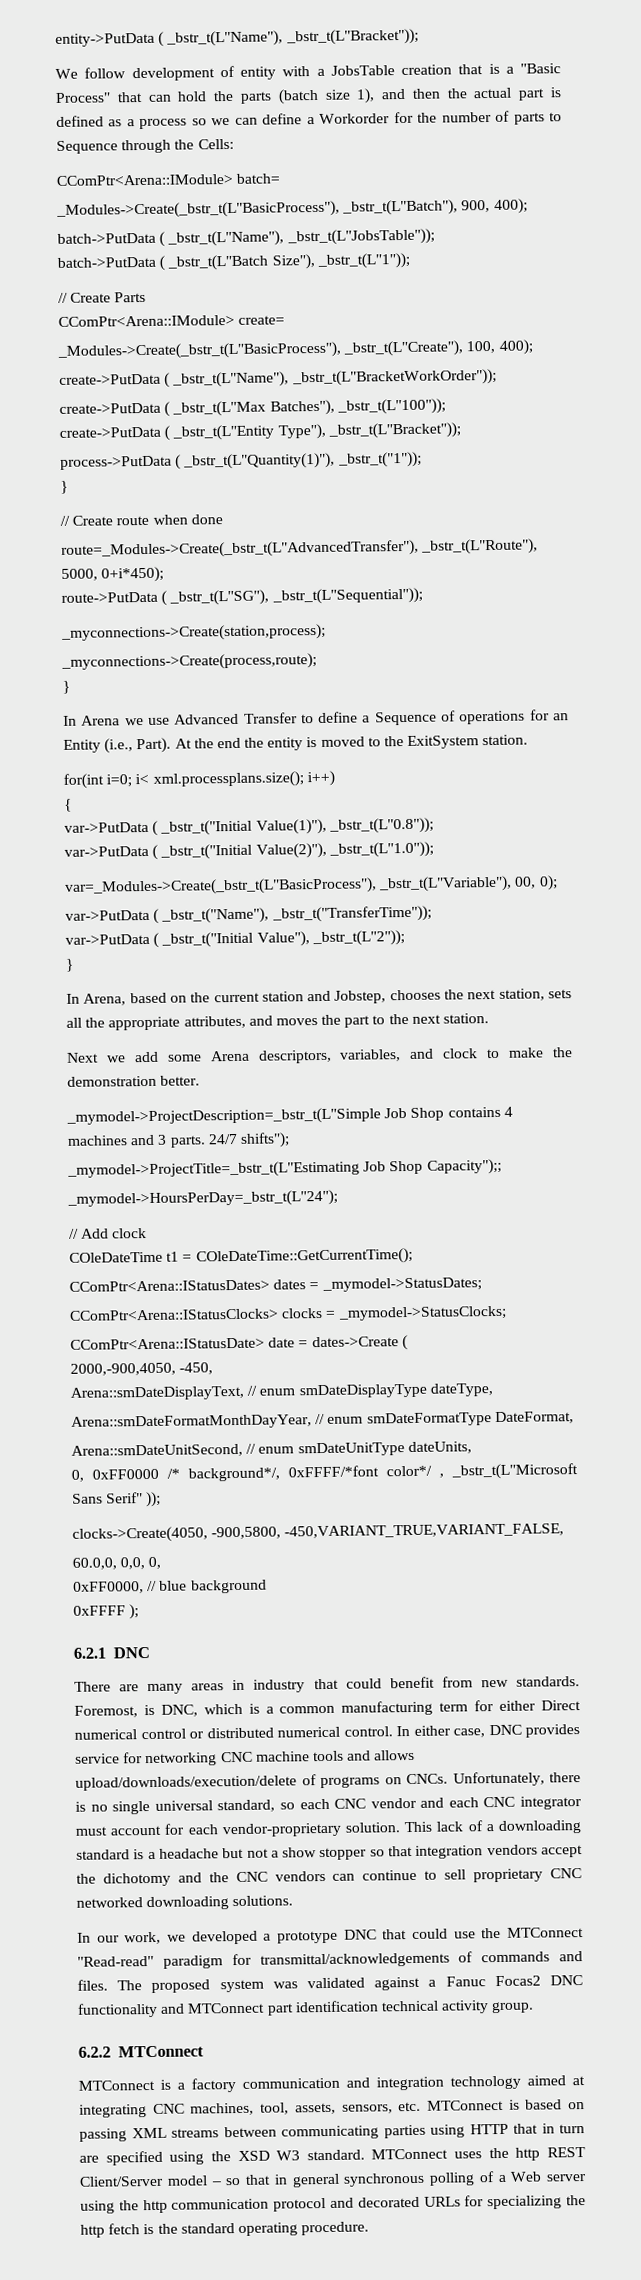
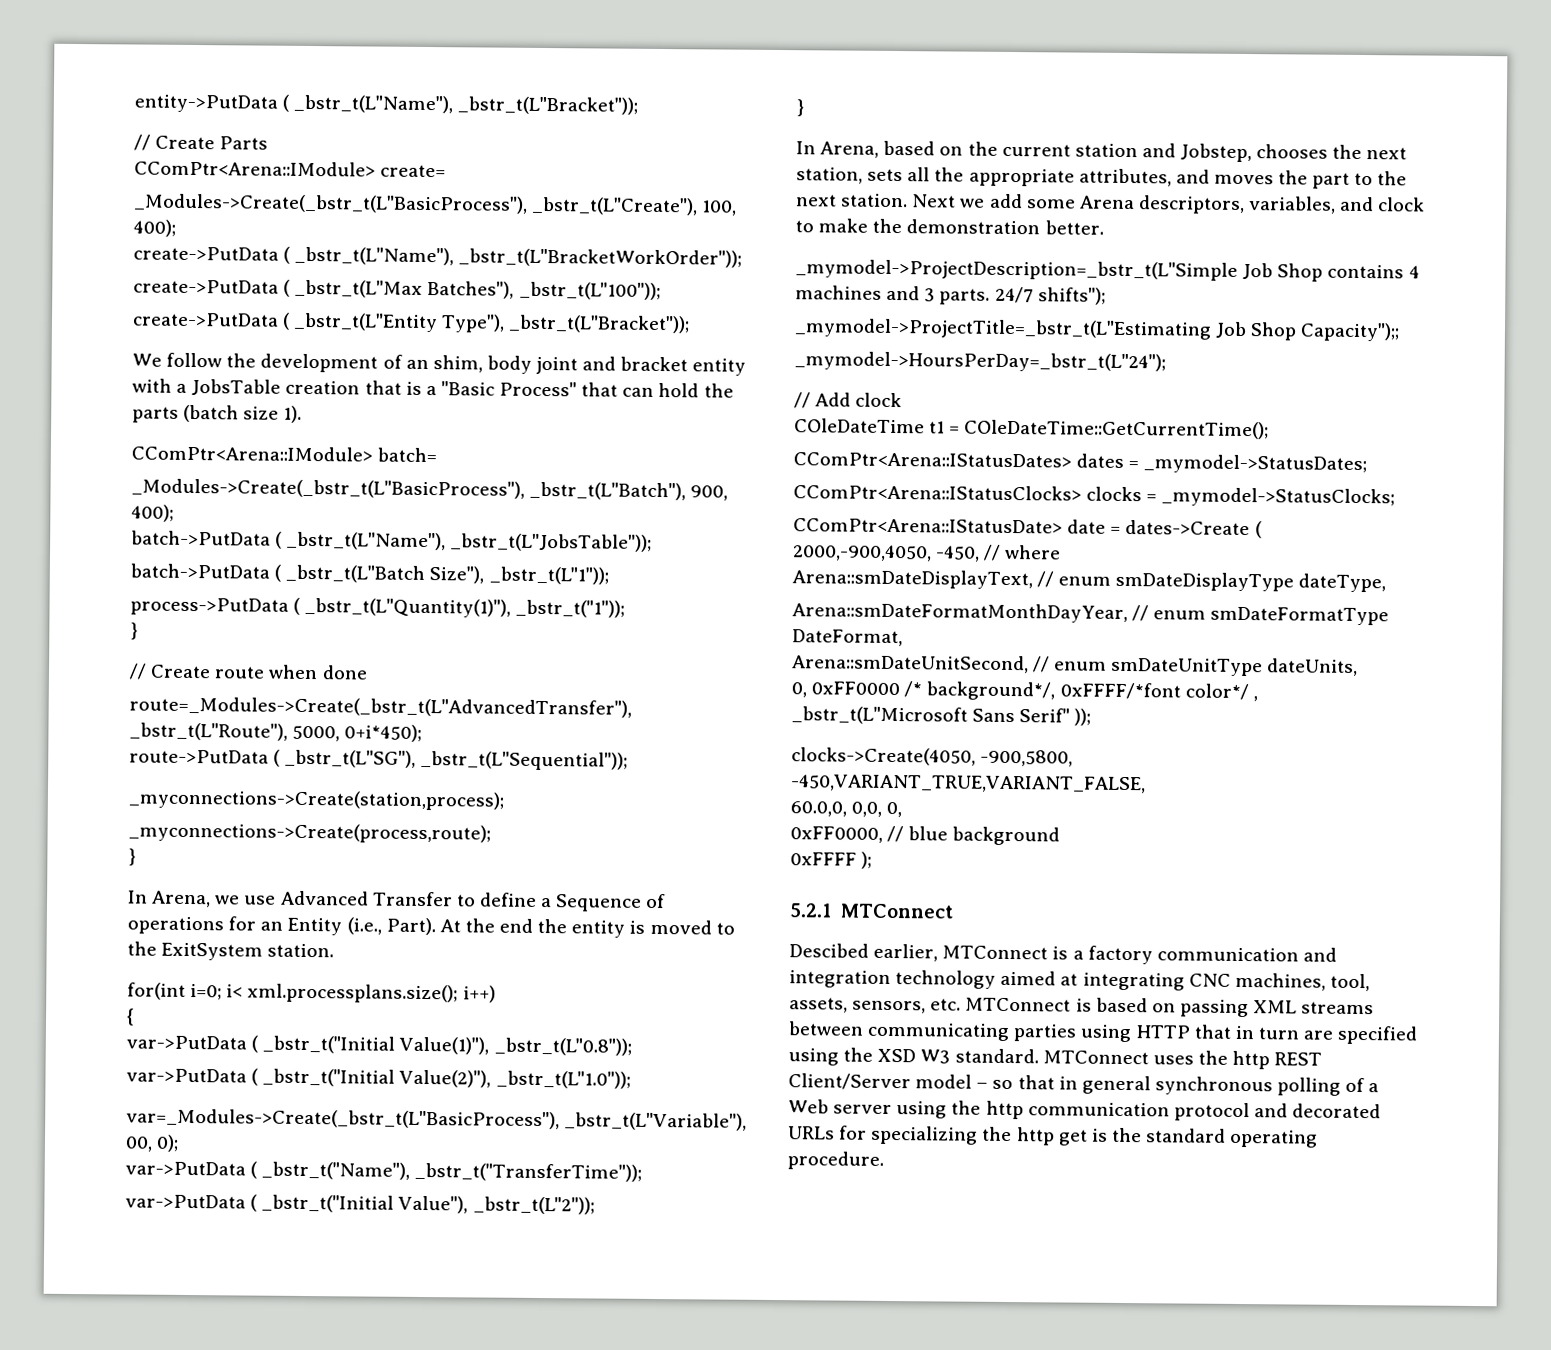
[55,63,561,82] [55,87,562,105] [56,110,562,130] [56,138,234,154] [56,173,281,186] [56,198,528,219] [57,228,435,247] [57,252,410,271] // We follow development of entity with a JobsTable creation that is a "Basic Process" that can hold the parts (batch size 1), and then the actual part is defined as a process so we can define a Workorder for the number of parts to Sequence through the Cells: // CComPtr<Arena::IModule> batch= // _Modules->Create(_bstr_t(L"BasicProcess"), _bstr_t(L"Batch"), 900, 400); // batch->PutData ( _bstr_t(L"Name"), _bstr_t(L"JobsTable")); // batch->PutData ( _bstr_t(L"Batch Size"), _bstr_t(L"1")); -> (639, 105) none
(461, 430) none -> [132,352,747,376] [132,378,734,398] [132,404,303,423] [131,445,438,463] [131,478,729,501] [131,504,174,522] [131,530,653,552] [130,563,610,585] // We follow the development of an shim, body joint and bracket entity with a JobsTable creation that is a "Basic Process" that can hold the parts (batch size 1). // CComPtr<Arena::IModule> batch= // _Modules->Create(_bstr_t(L"BasicProcess"), _bstr_t(L"Batch"), 900, 400); // batch->PutData ( _bstr_t(L"Name"), _bstr_t(L"JobsTable")); // batch->PutData ( _bstr_t(L"Batch Size"), _bstr_t(L"1"));
[81,715,121,726] Arena -> [151,890,212,908] Arena,
(490, 1018) // -> (909, 200) none
(214, 1368) none -> [983,544,1062,561] // where
[73,1646,150,1659] [74,1676,580,1695] [74,1700,582,1718] [74,1724,580,1740] [75,1749,416,1767] [75,1771,581,1791] [75,1796,582,1815] [75,1820,582,1838] [76,1844,583,1861] [76,1868,583,1887] [76,1895,294,1911] [77,1927,585,1945] [77,1951,583,1969] [77,1975,583,1993] [77,2000,535,2018] [78,2046,111,2058] 6.2.1 DNC // There are many areas in industry that could benefit from new standards. Foremost, is DNC, which is a common manufacturing term for either Direct numerical control or distributed numerical control. In either case, DNC provides service for networking CNC machine tools and allows upload/downloads/execution/delete of programs on CNCs. Unfortunately, there is no single universal standard, so each CNC vendor and each CNC integrator must account for each vendor-proprietary solution. This lack of a downloading standard is a headache but not a show stopper so that integration vendors accept the dichotomy and the CNC vendors can continue to sell proprietary CNC networked downloading solutions. // In our work, we developed a prototype DNC that could use the MTConnect "Read-read" paradigm for transmittal/acknowledgements of commands and files. The proposed system was validated against a Fanuc Focas2 DNC functionality and MTConnect part identification technical activity group. // 6.2.2 -> [789,903,832,918] 5.2.1
(204, 2051) none -> [789,943,939,962] Descibed earlier,
[108,2223,141,2235] fetch -> [1057,1129,1088,1146] get

